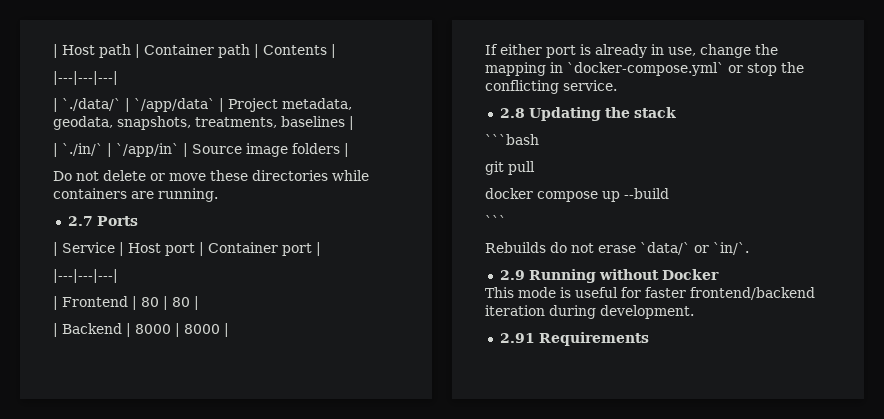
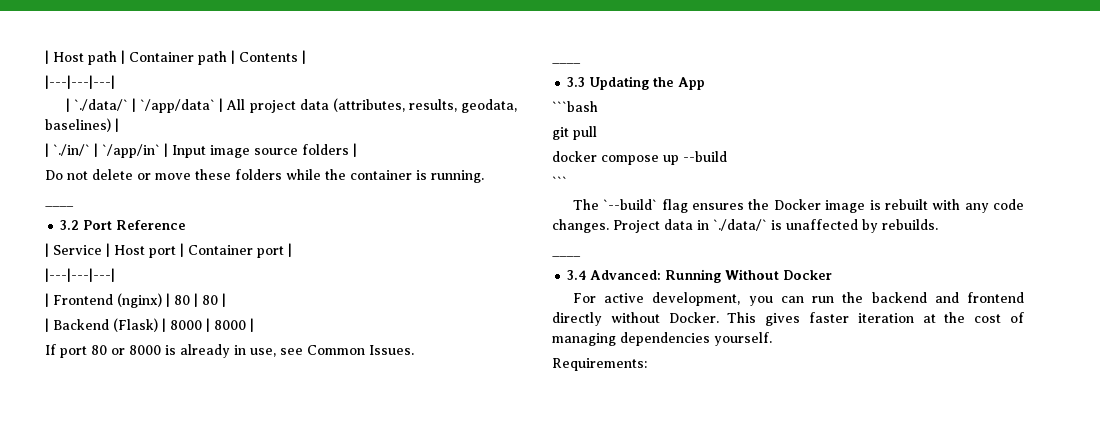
[228,98,352,112] [53,116,345,130] Project metadata, geodata, snapshots, treatments, baselines -> [226,98,517,113] [45,118,111,132] All project data (attributes, results, geodata, baselines)
[192,143,288,157] Source image -> [172,145,298,158] Input image source
[252,170,369,181] [53,188,218,202] [67,216,138,226] directories while containers are running. // 2.7 Ports -> [235,169,484,183] [45,205,74,207] [60,220,187,230] folders while the container is running. // ____ // 3.2 Port Reference
(128, 301) none -> [117,293,162,308] (nginx)
(122, 328) none -> [113,318,158,332] (Flask)
[500,44,778,58] [485,62,804,76] [485,80,617,94] [499,108,525,118] either port is already in use, change the mapping in `docker-compose.yml` or stop the conflicting service. // 2.8 -> [60,344,414,358] [552,62,581,64] [567,77,586,87] port 80 or 8000 is already in use, see Common Issues. // ____ // 3.3
[633,107,676,118] stack -> [678,77,706,90] App
[485,242,749,255] [499,269,719,283] [485,287,815,300] [485,305,694,319] [499,332,649,346] Rebuilds do not erase `data/` or `in/`. // 2.9 Running without Docker // This mode is useful for faster frontend/backend iteration during development. // 2.91 Requirements -> [572,199,1024,213] [552,219,938,233] [552,255,581,257] [567,269,833,283] [572,292,1024,306] [552,312,1024,326] [552,332,772,346] [552,358,647,371] The `--build` flag ensures the Docker image is rebuilt with any code changes. Project data in `./data/` is unaffected by rebuilds. // ____ // 3.4 Advanced: Running Without Docker // For active development, you can run the backend and frontend directly without Docker. This gives faster iteration at the cost of managing dependencies yourself. // Requirements:

